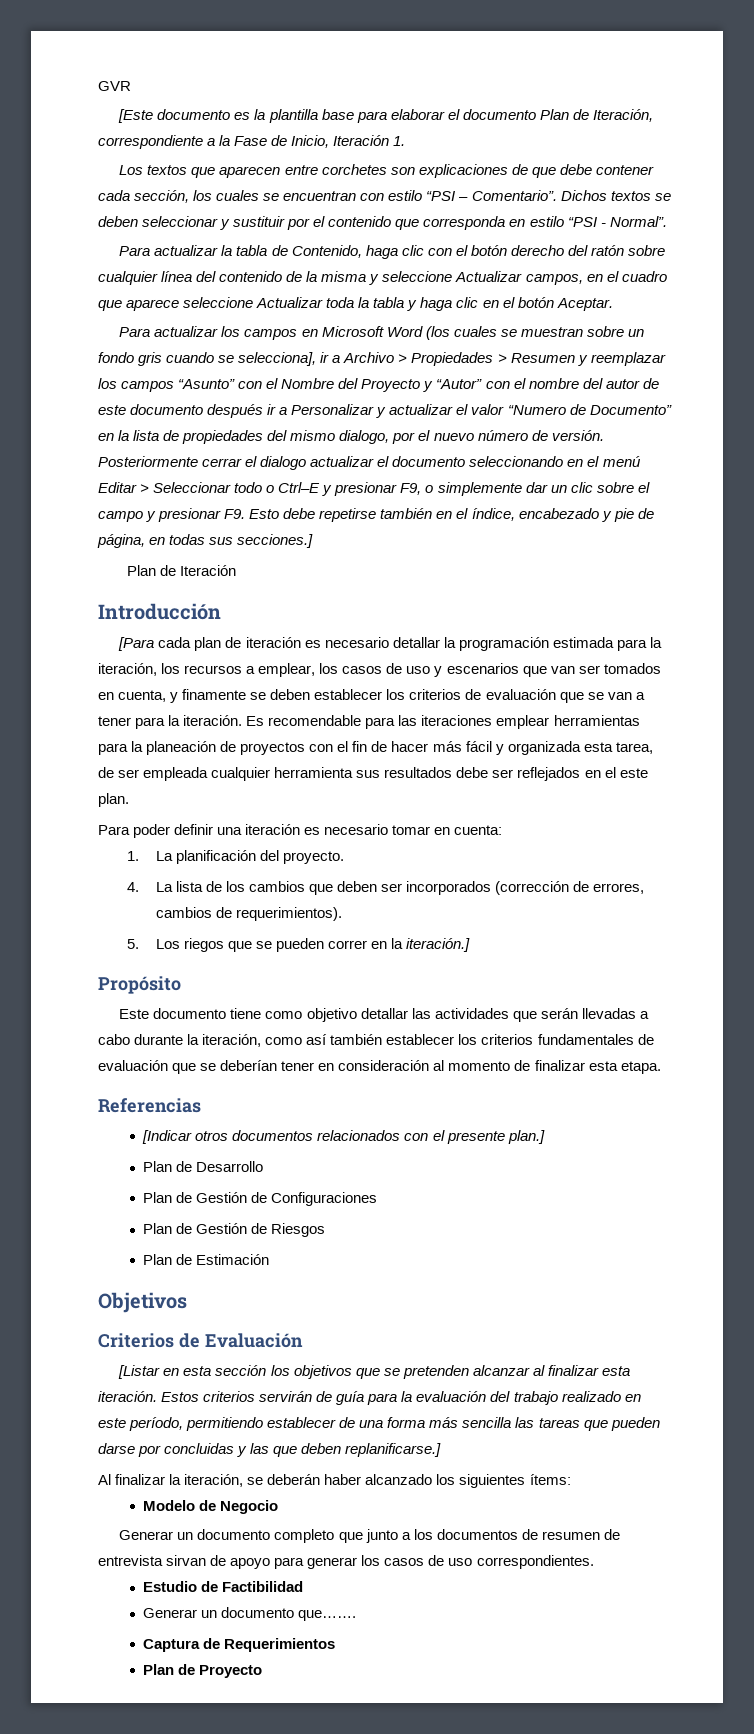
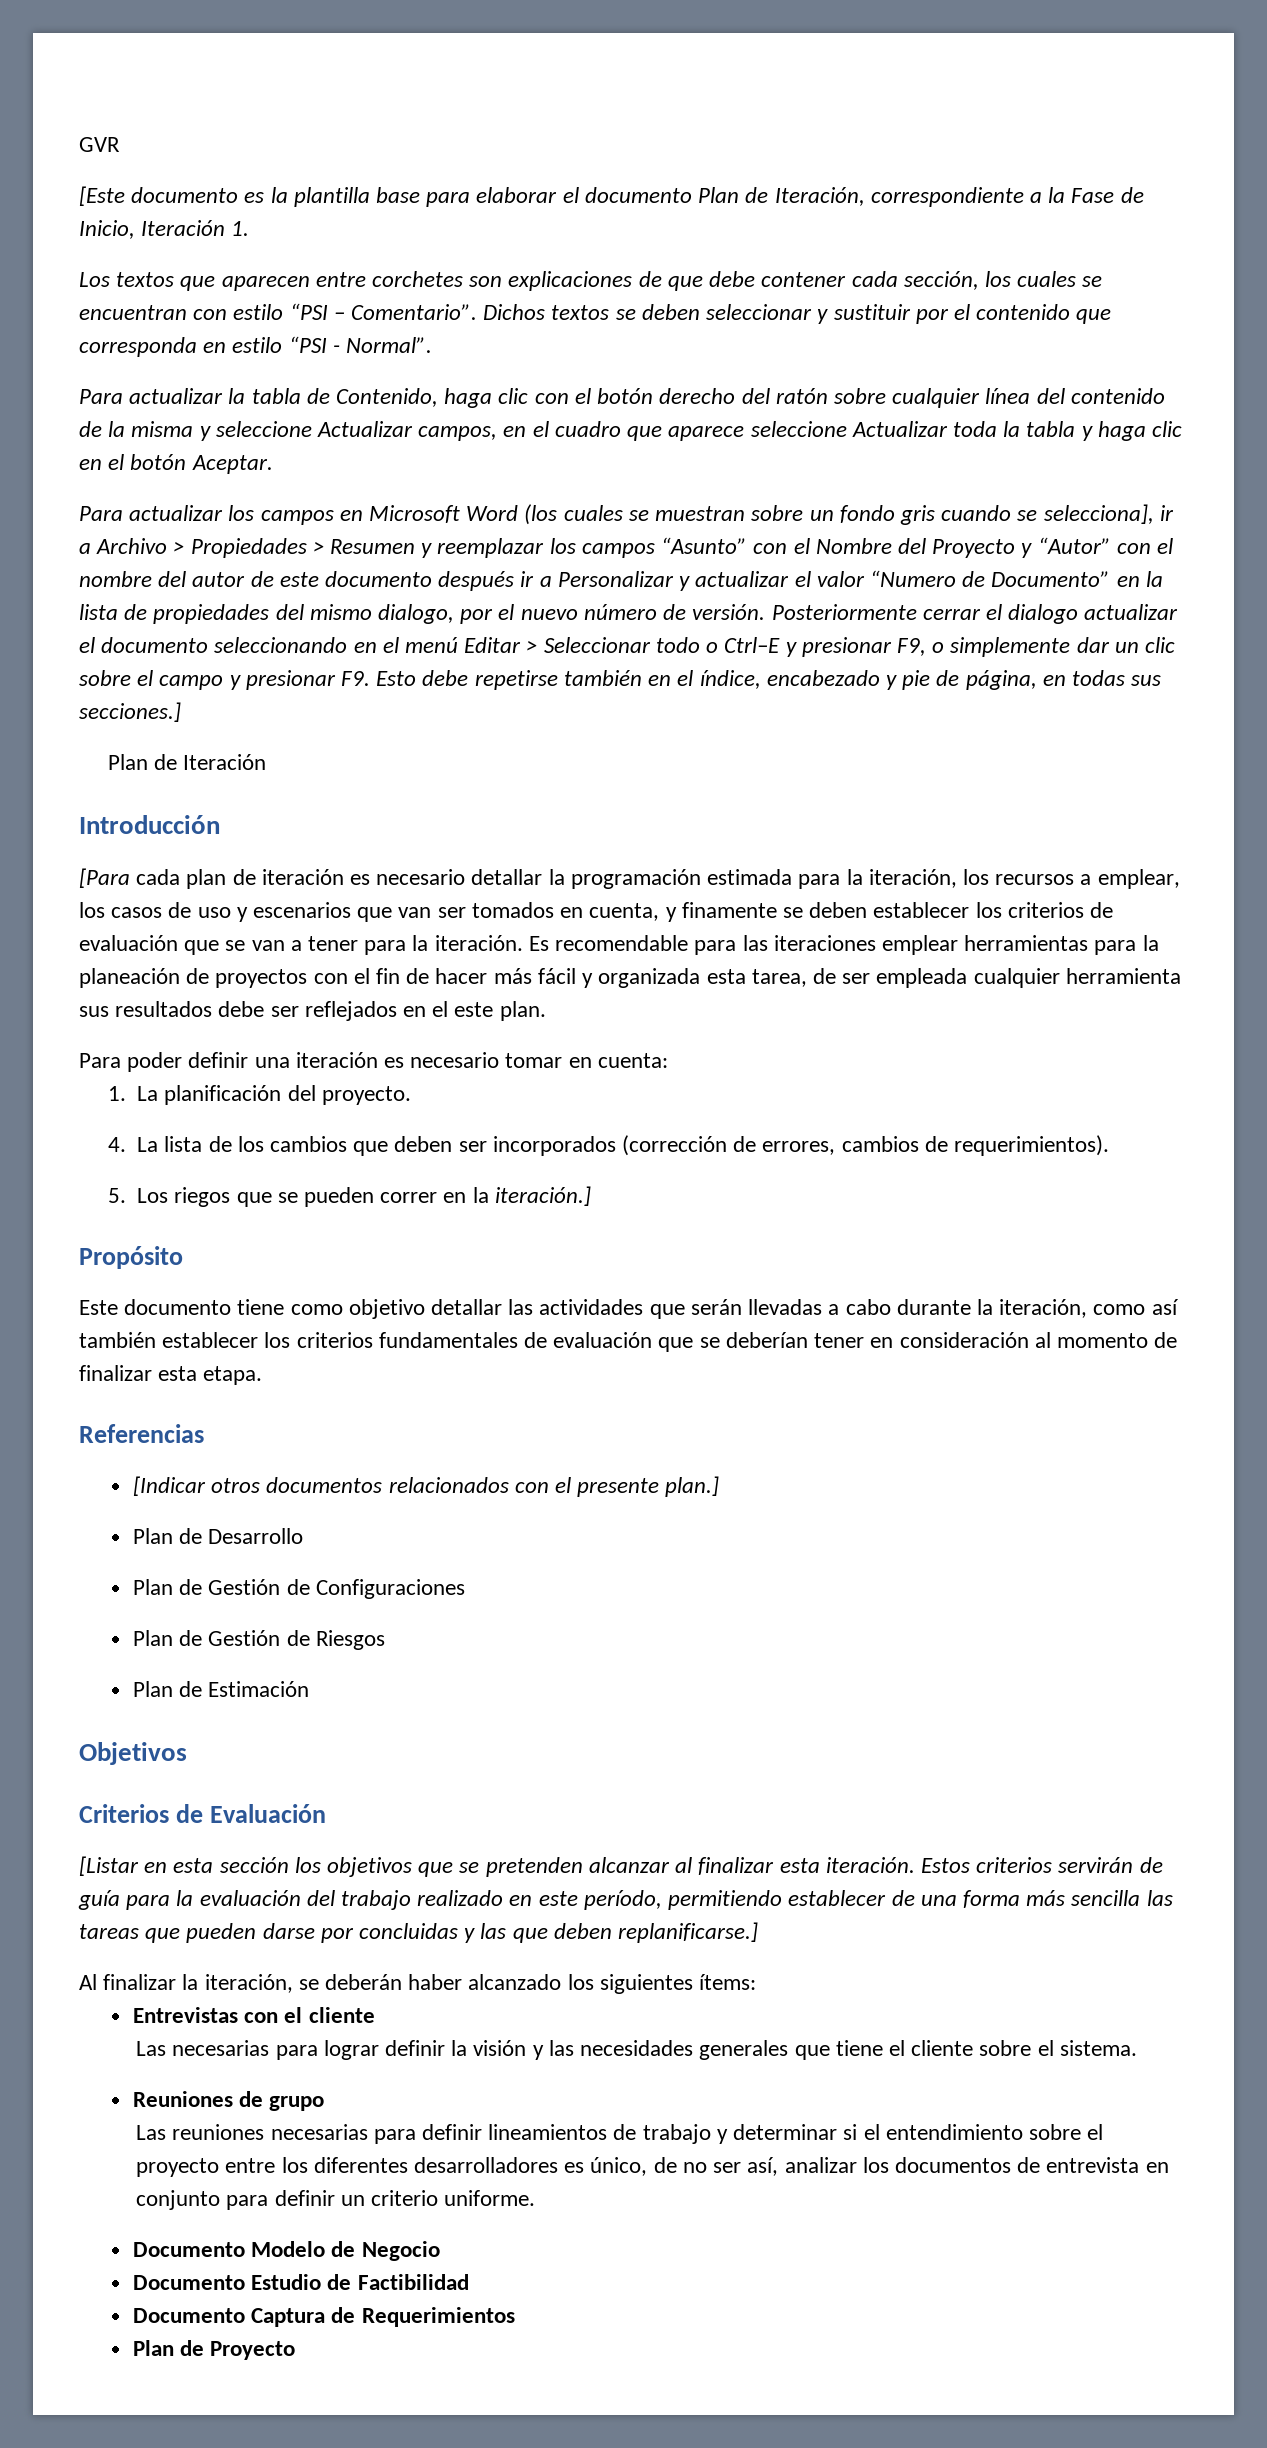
[143,1500,279,1514] [119,1529,620,1543] [98,1555,594,1569] Modelo de Negocio // Generar un documento completo que junto a los documentos de resumen de entrevista sirvan de apoyo para generar los casos de uso correspondientes. // -> [132,2007,375,2023] [136,2040,1137,2060] [132,2091,325,2111] [136,2124,1104,2144] [136,2157,1169,2177] [136,2190,536,2210] [132,2241,440,2261] [132,2275,245,2290] Entrevistas con el cliente // Las necesarias para lograr definir la visión y las necesidades generales que tiene el cliente sobre el sistema. // Reuniones de grupo // Las reuniones necesarias para definir lineamientos de trabajo y determinar si el entendimiento sobre el proyecto entre los diferentes desarrolladores es único, de no ser así, analizar los documentos de entrevista en conjunto para definir un criterio uniforme. // Documento Modelo de Negocio // Documento
[143,1607,357,1621] Generar un documento que……. // -> [132,2308,245,2323] Documento

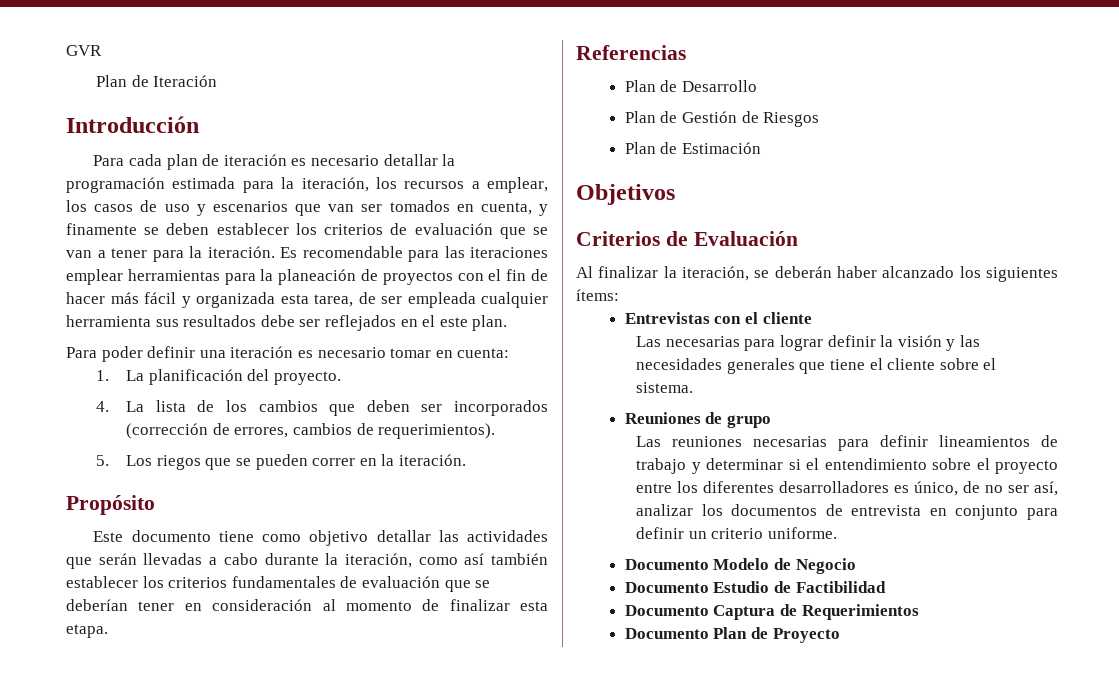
[79,186,1144,207] [79,220,250,239] [79,271,1103,291] [79,303,1112,324] [79,336,433,357] [79,388,1165,408] [79,421,1182,441] [79,454,273,474] [79,504,1174,525] [79,537,1173,558] [79,570,1163,591] [79,604,1179,624] [79,637,1175,657] [79,670,1162,690] [79,702,181,722] // [Este documento es la plantilla base para elaborar el documento Plan de Iteración, correspondiente a la Fase de Inicio, Iteración 1. // Los textos que aparecen entre corchetes son explicaciones de que debe contener cada sección, los cuales se encuentran con estilo “PSI – Comentario”. Dichos textos se deben seleccionar y sustituir por el contenido que corresponda en estilo “PSI - Normal”. // Para actualizar la tabla de Contenido, haga clic con el botón derecho del ratón sobre cualquier línea del contenido de la misma y seleccione Actualizar campos, en el cuadro que aparece seleccione Actualizar toda la tabla y haga clic en el botón Aceptar. // Para actualizar los campos en Microsoft Word (los cuales se muestran sobre un fondo gris cuando se selecciona], ir a Archivo > Propiedades > Resumen y reemplazar los campos “Asunto” con el Nombre del Proyecto y “Autor” con el nombre del autor de este documento después ir a Personalizar y actualizar el valor “Numero de Documento” en la lista de propiedades del mismo dialogo, por el nuevo número de versión. Posteriormente cerrar el dialogo actualizar el documento seleccionando en el menú Editar > Seleccionar todo o Ctrl–E y presionar F9, o simplemente dar un clic sobre el campo y presionar F9. Esto debe repetirse también en el índice, encabezado y pie de página, en todas sus secciones.] -> (102, 50) none
[79,868,130,888] [Para -> [93,155,125,166] Para
[494,1186,591,1206] iteración.] -> [399,454,467,466] iteración.
[132,1476,720,1497] [132,1528,304,1544] [132,1579,465,1599] [Indicar otros documentos relacionados con el presente plan.] // Plan de Desarrollo // Plan de Gestión de Configuraciones -> [624,80,758,92] Plan de Desarrollo
[79,1856,1163,1877] [78,1890,1173,1910] [79,1922,759,1943] // [Listar en esta sección los objetivos que se pretenden alcanzar al finalizar esta iteración. Estos criterios servirán de guía para la evaluación del trabajo realizado en este período, permitiendo establecer de una forma más sencilla las tareas que pueden darse por concluidas y las que deben replanificarse.] -> (798, 238) none
(515, 2317) none -> [624,628,709,639] Documento

